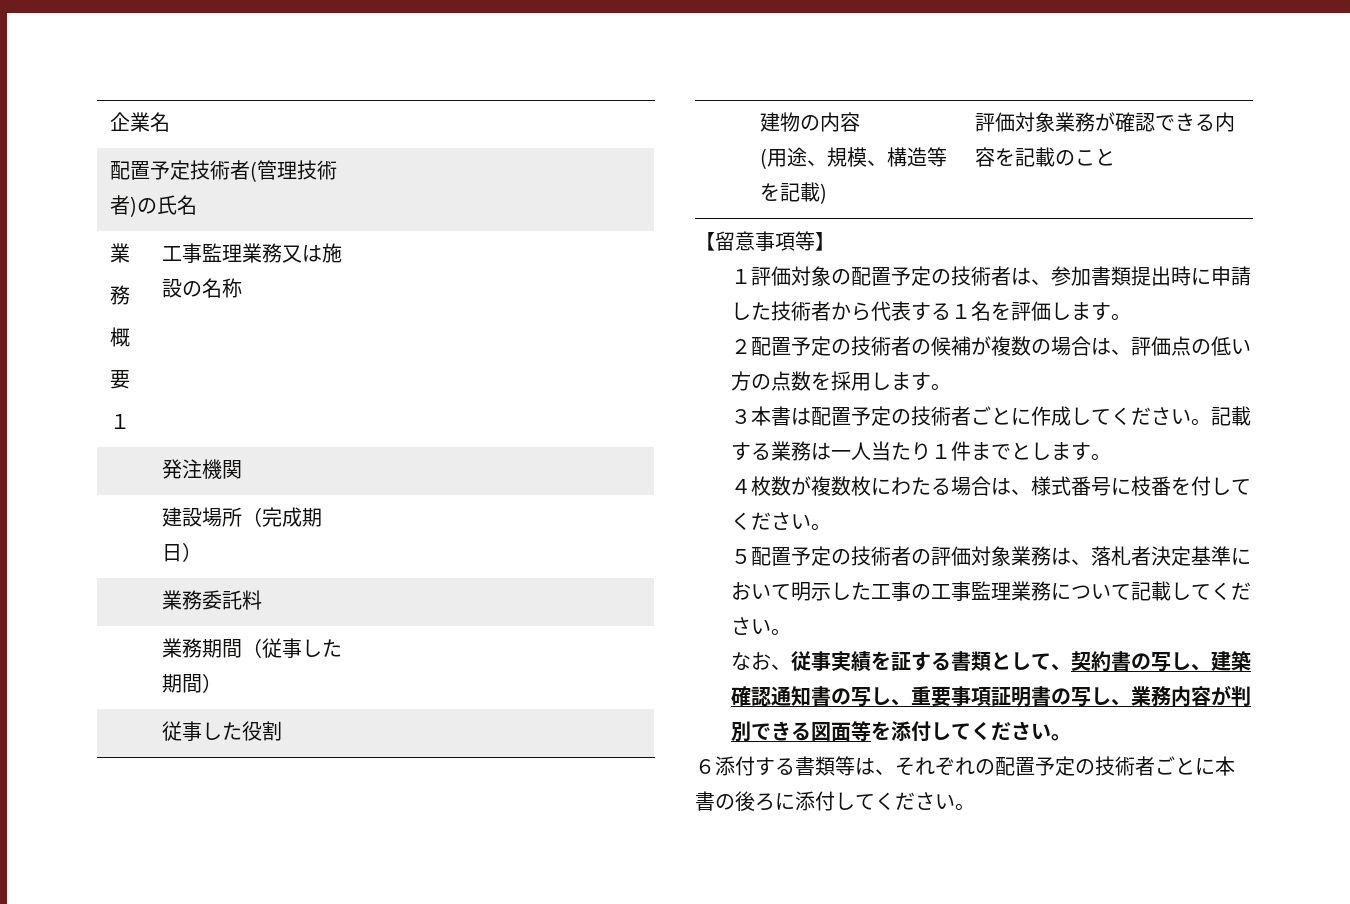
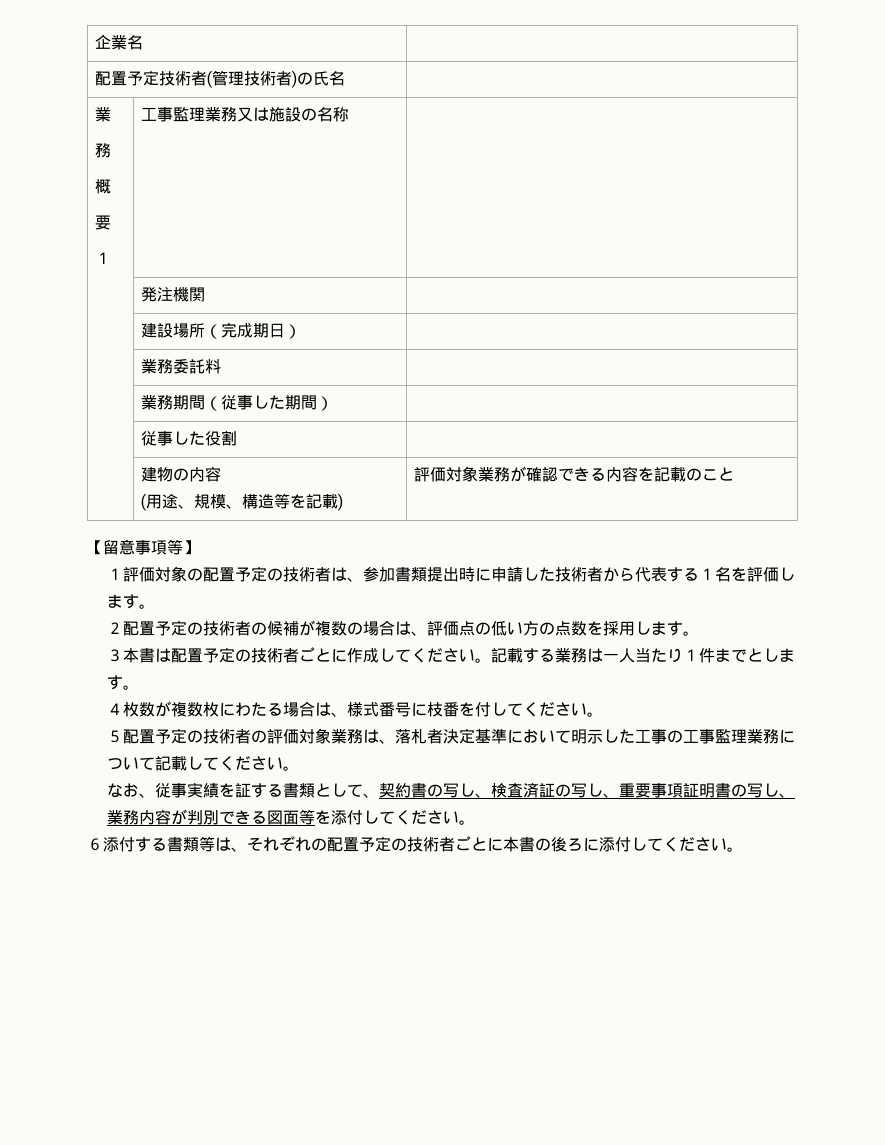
[1210,651,1251,671] [730,686,831,707] 建築確認通知書 -> [491,783,556,798] 検査済証

